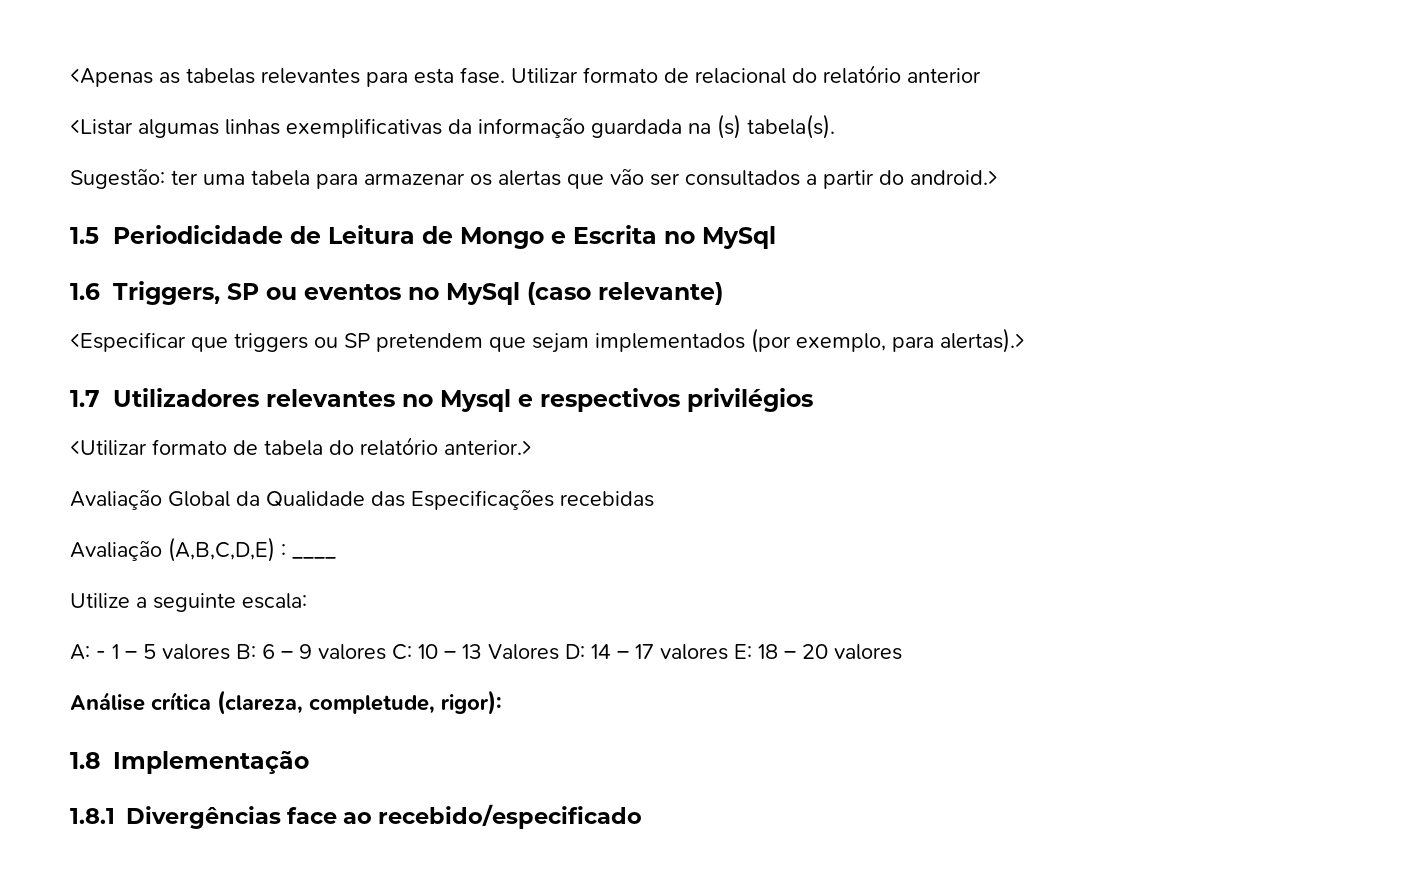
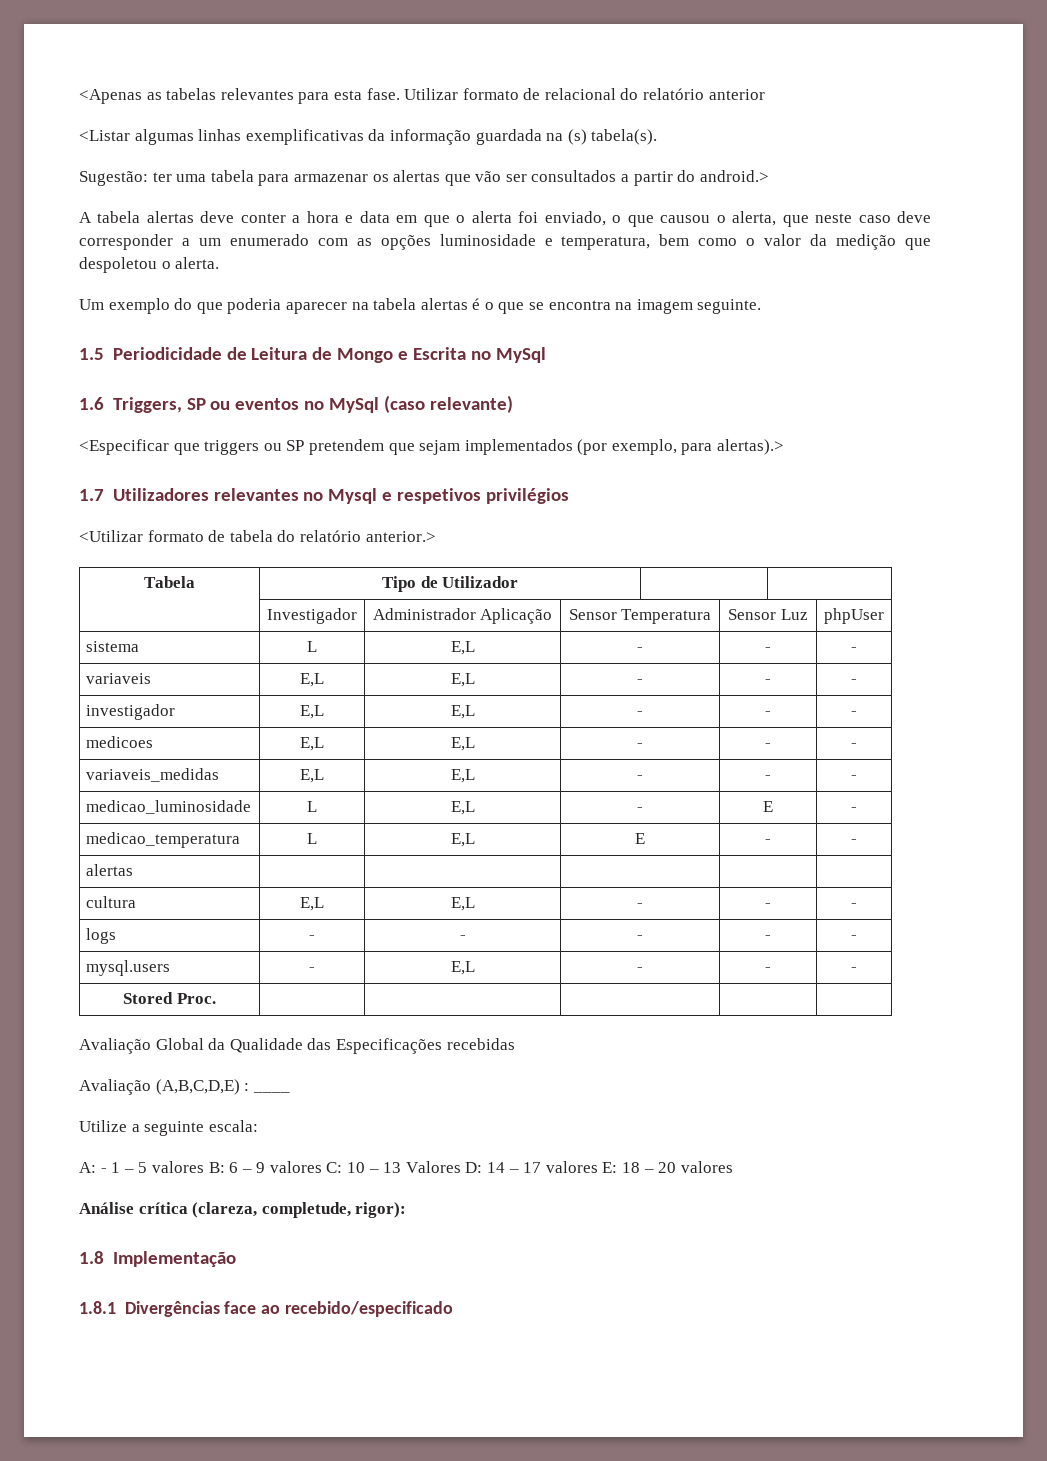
(998, 177) none -> [79,211,931,227] [79,234,931,250] [79,257,220,273] [79,298,762,314] // A tabela alertas deve conter a hora e data em que o alerta foi enviado, o que causou o alerta, que neste caso deve corresponder a um enumerado com as opções luminosidade e temperatura, bem como o valor da medição que despoletou o alerta. // Um exemplo do que poderia aparecer na tabela alertas é o que se encontra na imagem seguinte.
[540,388,681,412] respectivos -> [397,488,482,504] respetivos
(532, 447) none -> [144,576,195,588] [381,576,519,592] [267,608,357,624] [372,608,553,624] [568,609,712,624] [728,609,808,620] [824,608,884,624] [86,641,140,652] [307,641,317,652] [450,641,475,655] [637,647,644,652] [765,647,771,652] [851,647,857,652] [86,673,152,684] [300,673,324,687] [450,673,475,687] [637,679,644,684] [765,679,771,684] [851,679,857,684] [86,704,176,720] [300,705,324,719] [450,705,475,719] [637,711,644,716] [765,711,771,716] [851,711,857,716] [86,736,154,748] [300,737,324,751] [450,737,475,751] [637,743,644,748] [765,743,771,748] [851,743,857,748] [86,768,220,782] [300,769,324,783] [450,769,475,783] [637,775,644,780] [765,775,771,780] [851,775,857,780] [86,800,252,814] [307,801,317,812] [450,801,475,815] [637,807,644,812] [763,801,773,812] [851,807,857,812] [86,832,241,848] [307,833,317,844] [450,833,475,847] [635,833,646,844] [765,839,771,844] [851,839,857,844] [86,864,134,876] [86,896,137,908] [300,897,324,911] [450,897,475,911] [637,903,644,908] [765,903,771,908] [851,903,857,908] [86,928,117,944] [309,935,315,940] [459,935,466,940] [637,935,644,940] [765,935,771,940] [851,935,857,940] [86,960,171,976] [309,967,315,972] [450,961,475,975] [637,967,644,972] [765,967,771,972] [851,967,857,972] [123,992,216,1004] // Tabela | Tipo de Utilizador | | // | Investigador | Administrador Aplicação | Sensor Temperatura | Sensor Luz | phpUser // sistema | L | E,L | - | - | - // variaveis | E,L | E,L | - | - | - // investigador | E,L | E,L | - | - | - // medicoes | E,L | E,L | - | - | - // variaveis_medidas | E,L | E,L | - | - | - // medicao_luminosidade | L | E,L | - | E | - // medicao_temperatura | L | E,L | E | - | - // alertas | | | | | // cultura | E,L | E,L | - | - | - // logs | - | - | - | - | - // mysql.users | - | E,L | - | - | - // Stored Proc. | | | | |

